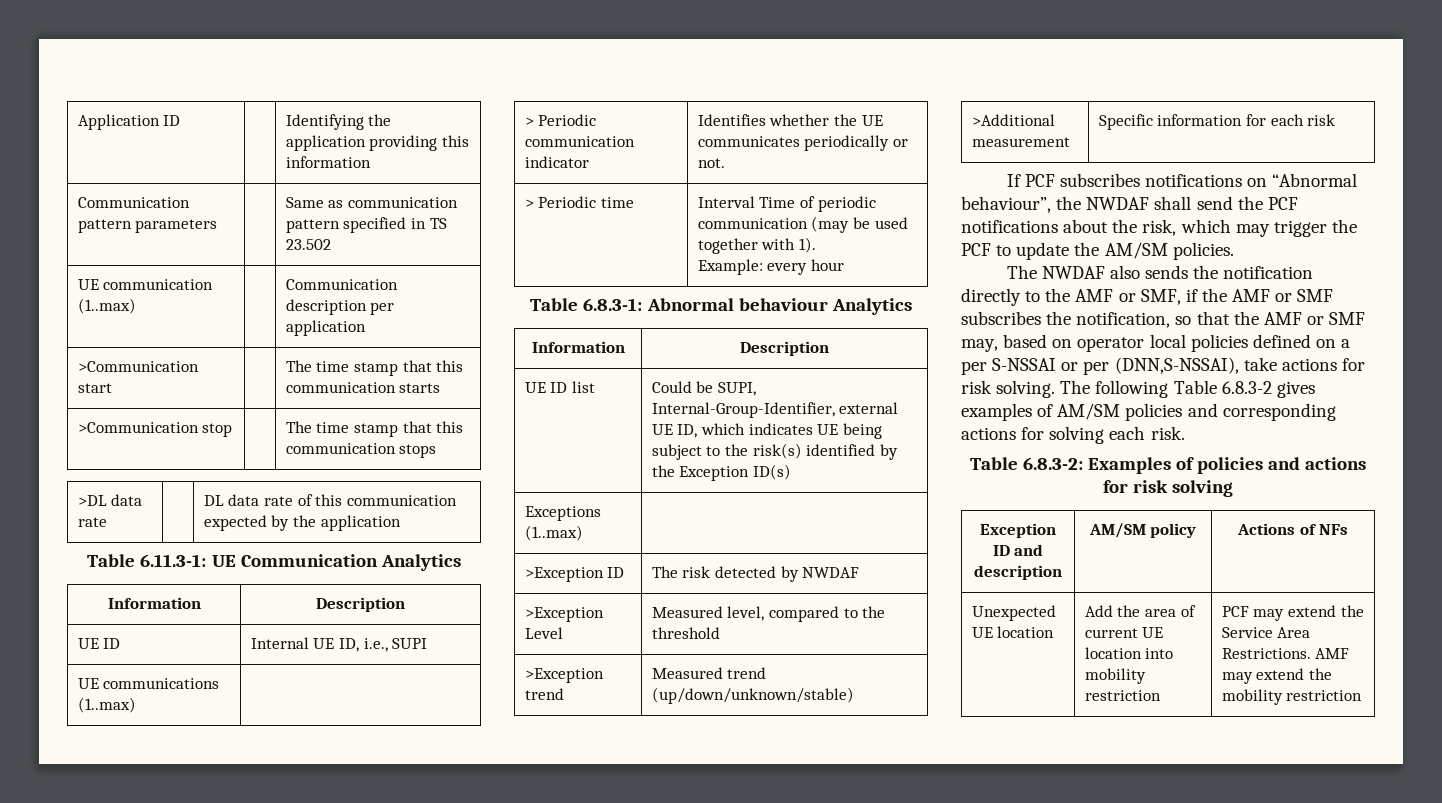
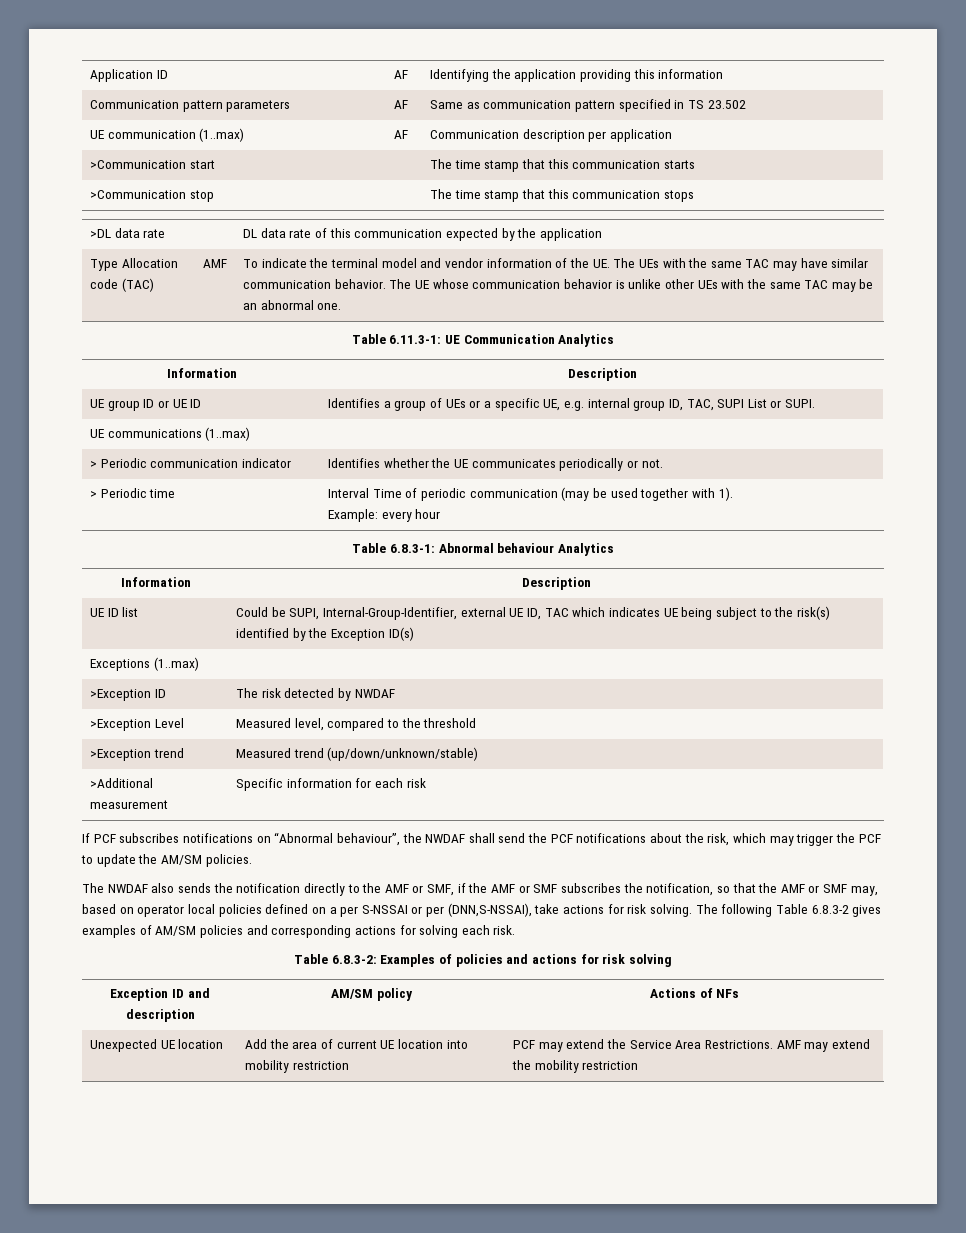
(181, 120) none -> [394,70,408,79] AF
(218, 226) none -> [394,100,408,109] AF
(136, 306) none -> [394,130,408,139] AF
(401, 523) none -> [90,258,178,271] [90,278,154,292] [202,259,227,268] [243,258,869,271] [243,279,874,292] [243,300,342,310] // Type Allocation code (TAC) | AMF | To indicate the terminal model and vendor information of the UE. The UEs with the same TAC may have similar communication behavior. The UE whose communication behavior is unlike other UEs with the same TAC may be an abnormal one.
[103,638,121,649] [250,637,428,652] ID | Internal UE ID, i.e., SUPI -> [107,399,202,411] [328,398,816,411] group ID or UE ID | Identifies a group of UEs or a specific UE, e.g. internal group ID, TAC, SUPI List or SUPI.
(698, 431) none -> [544,608,569,617] TAC

